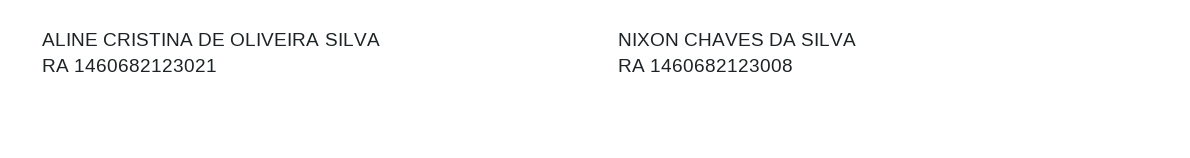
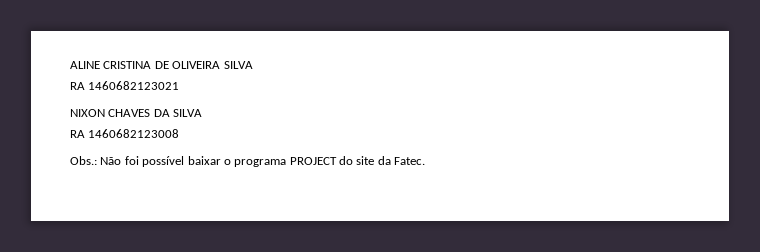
(794, 65) none -> [70,156,426,167] // Obs.: Não foi possível baixar o programa PROJECT do site da Fatec.

